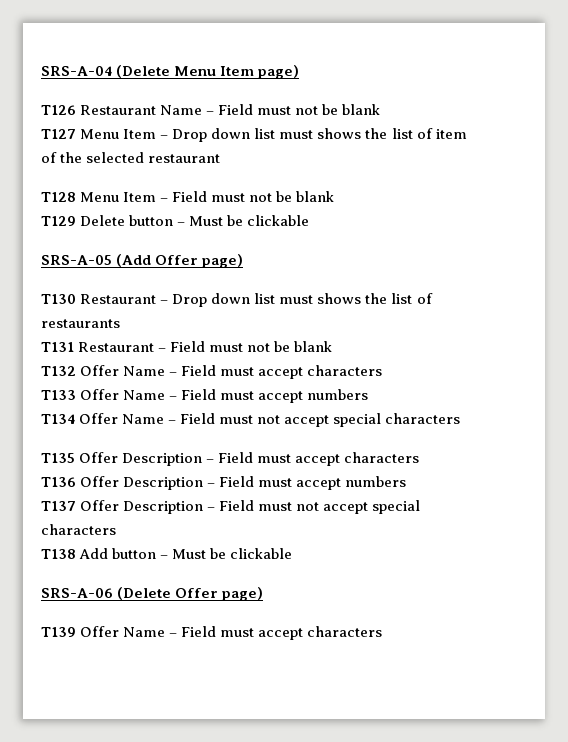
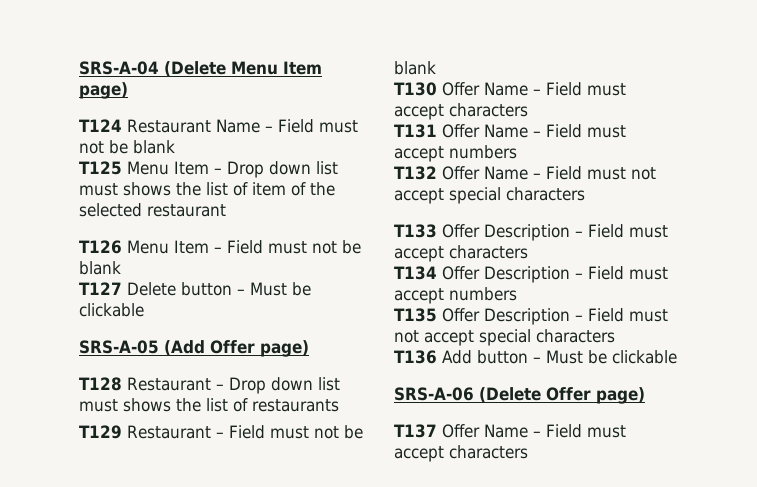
[41,105,76,115] T126 -> [79,119,122,132] T124
[41,129,76,139] T127 -> [79,161,122,175] T125
[41,192,76,202] T128 -> [79,240,122,254] T126
[41,216,76,226] T129 -> [79,282,122,295] T127
[41,294,76,304] T130 -> [79,377,122,391] T128
[41,342,74,352] T131 -> [79,425,122,439] T129
[41,366,76,376] T132 -> [394,82,437,96] T130
[41,390,76,400] T133 -> [394,124,437,138] T131
[41,414,75,424] T134 -> [394,166,437,180] T132
[41,453,75,463] T135 -> [394,224,437,238] T133
[41,477,76,487] T136 -> [394,266,437,280] T134
[41,501,76,511] T137 -> [394,308,437,322] T135
[41,549,76,559] T138 -> [394,350,437,364] T136
[41,627,76,637] T139 -> [394,424,437,438] T137

